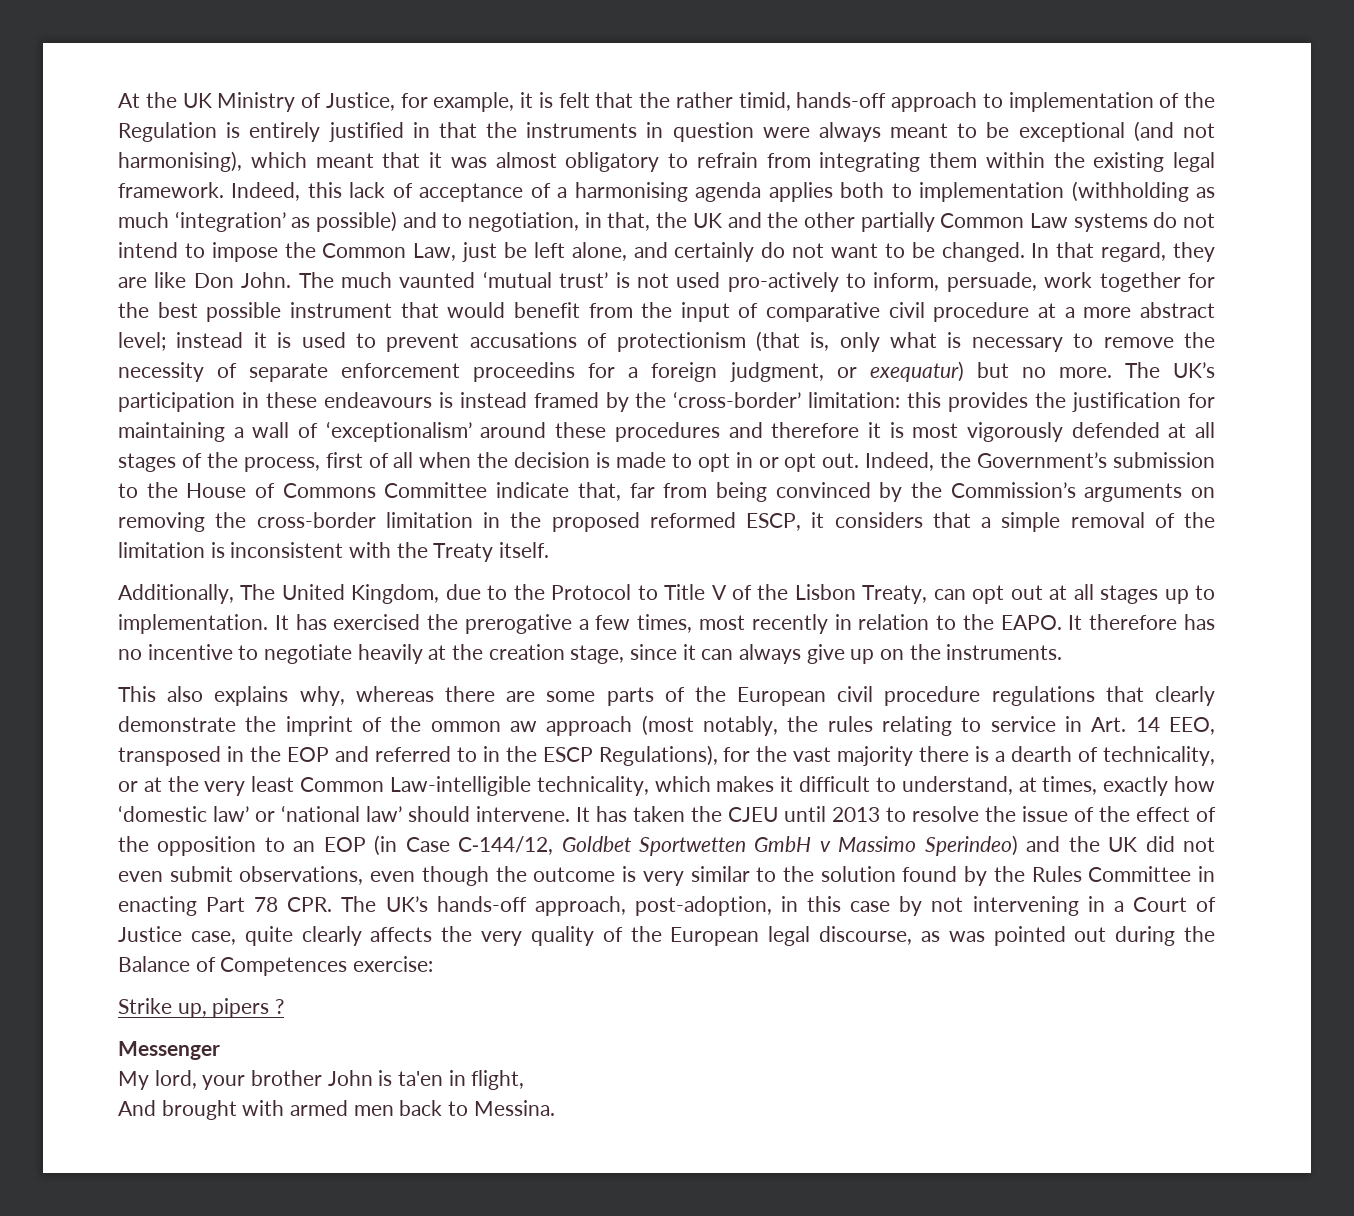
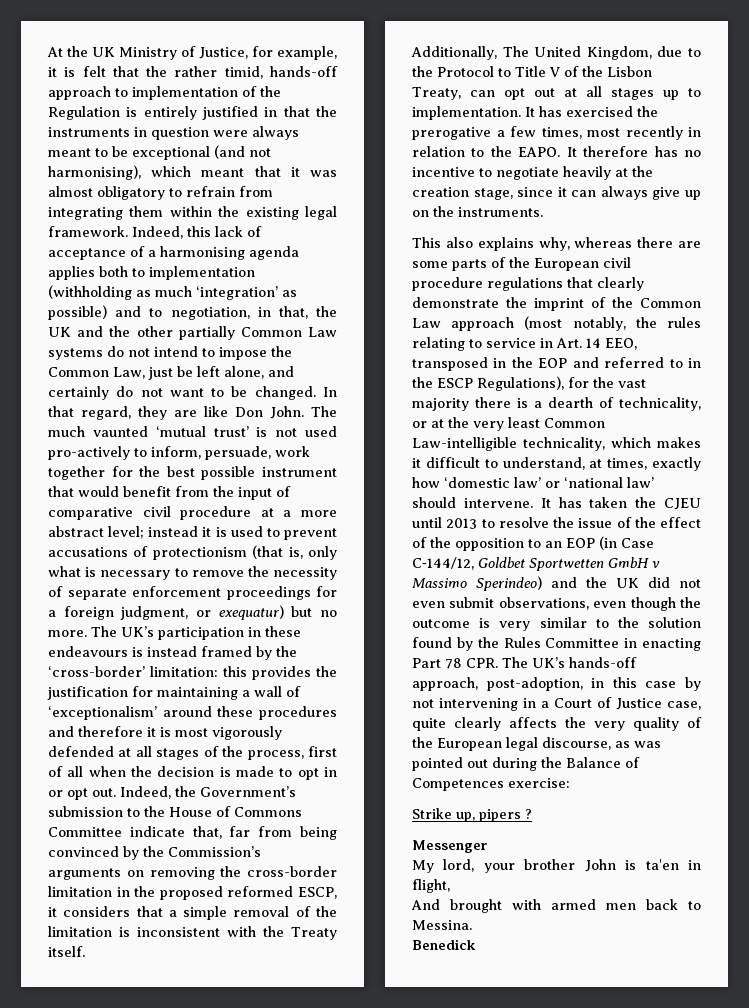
[473,362,576,382] proceedins -> [226,586,311,600] proceedings
[430,721,537,732] ommon aw -> [640,298,701,308] [412,318,441,328] Common Law
(555, 1108) none -> [412,939,476,950] // Benedick

